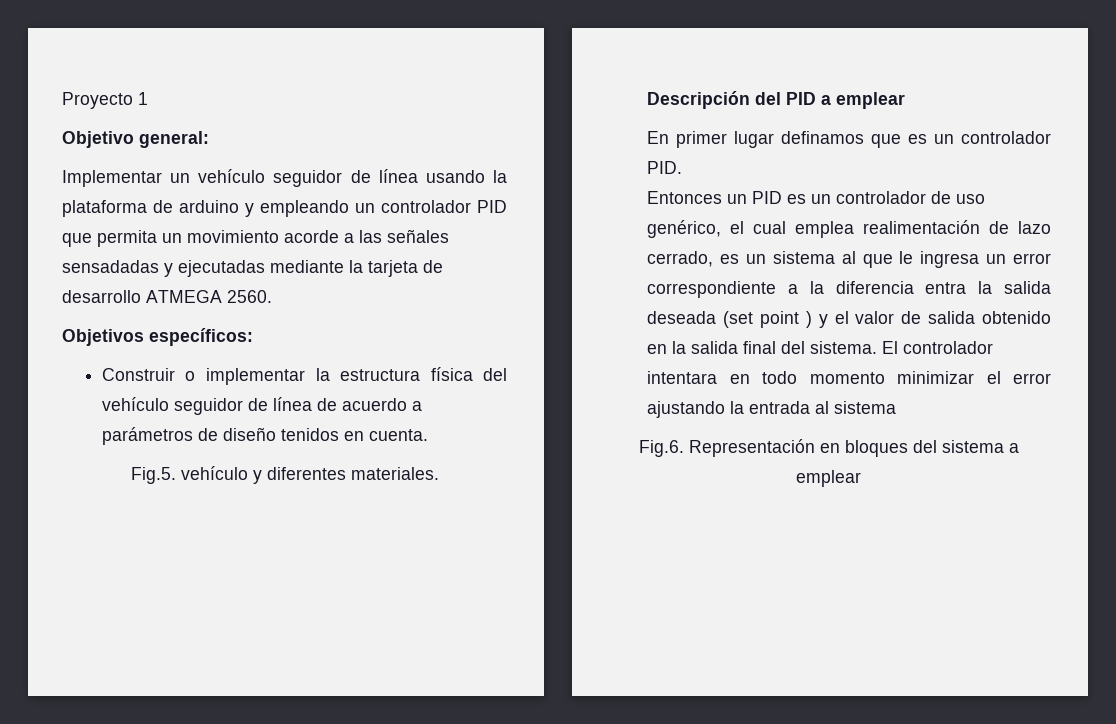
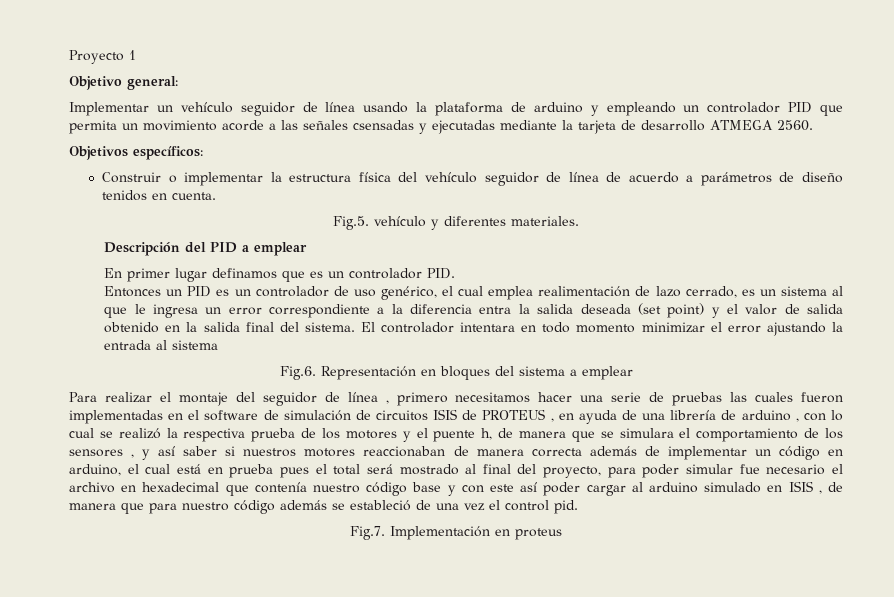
[62,260,159,273] sensadadas -> [353,120,414,130] csensadas
[760,311,812,328] point ) -> [667,303,705,318] point)
(861, 478) none -> [69,392,844,406] [69,409,843,424] [69,428,843,442] [69,446,843,460] [69,464,843,478] [69,481,844,496] [69,500,578,514] [350,526,562,540] // Para realizar el montaje del seguidor de línea , primero necesitamos hacer una serie de pruebas las cuales fueron implementadas en el software de simulación de circuitos ISIS de PROTEUS , en ayuda de una librería de arduino , con lo cual se realizó la respectiva prueba de los motores y el puente h, de manera que se simulara el comportamiento de los sensores , y así saber si nuestros motores reaccionaban de manera correcta además de implementar un código en arduino, el cual está en prueba pues el total será mostrado al final del proyecto, para poder simular fue necesario el archivo en hexadecimal que contenía nuestro código base y con este así poder cargar al arduino simulado en ISIS , de manera que para nuestro código además se estableció de una vez el control pid. // Fig.7. Implementación en proteus

